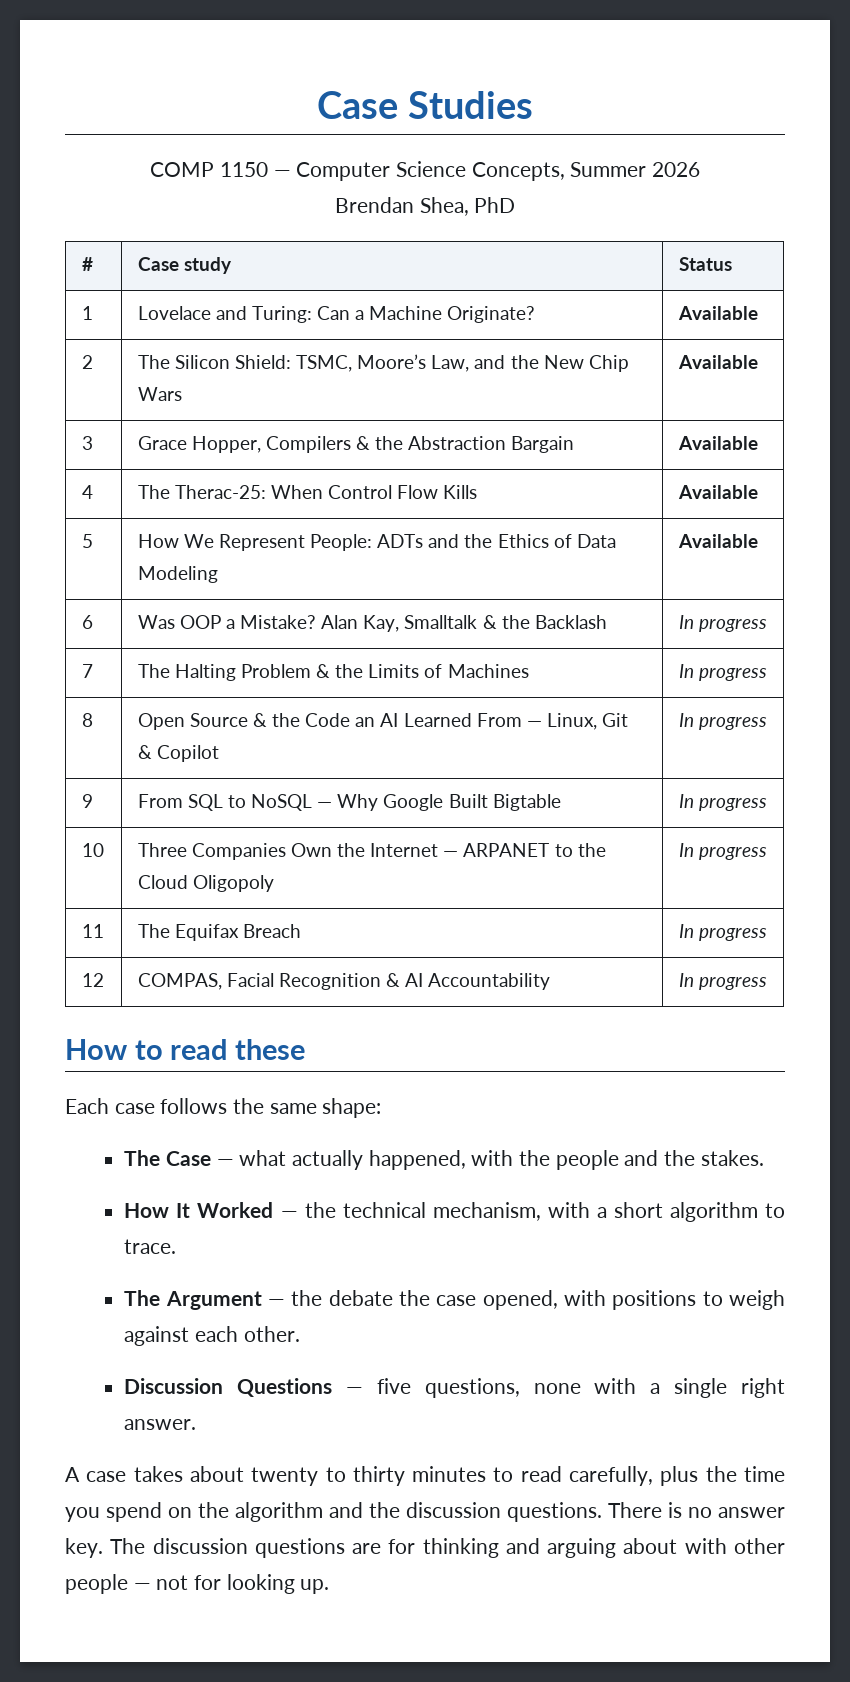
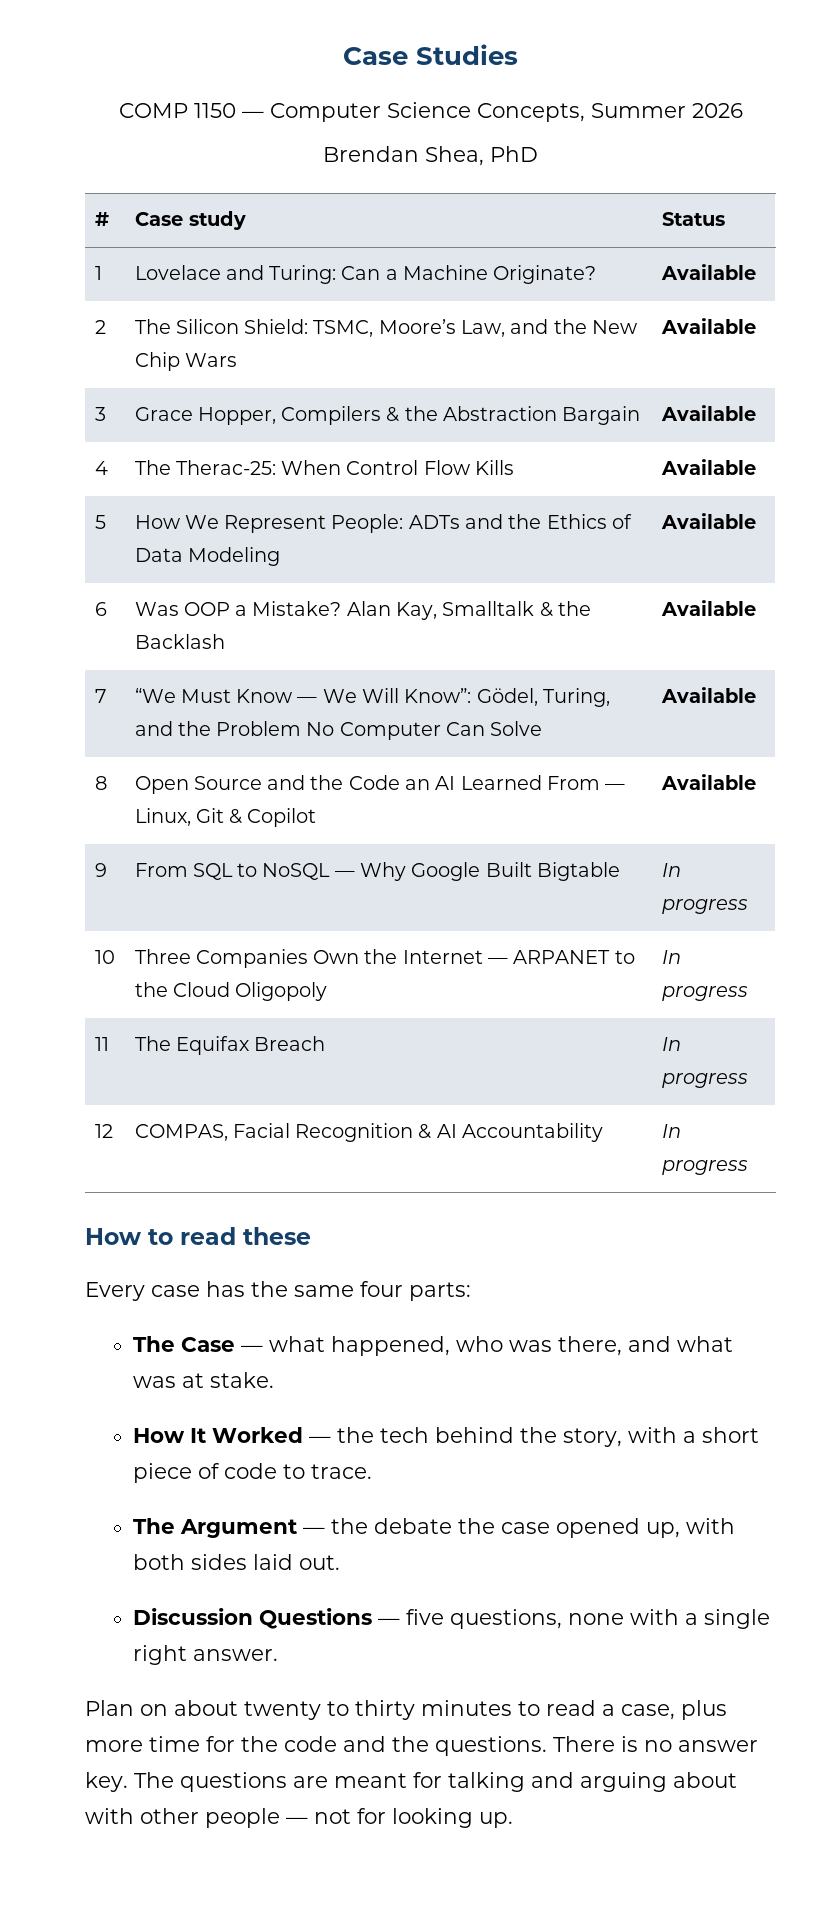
[678,615,767,632] In progress -> [660,600,756,616] Available
[137,664,529,681] [678,664,767,681] The Halting Problem & the Limits of Machines | In progress -> [134,688,610,707] [134,721,543,740] [660,687,756,703] “We Must Know — We Will Know”: Gödel, Turing, and the Problem No Computer Can Solve | Available
[252,713,267,727] & -> [267,775,306,790] and
[678,713,767,730] In progress -> [660,774,756,790] Available
[65,1098,382,1118] [124,1150,764,1170] Each case follows the same shape: // The Case — what actually happened, with the people and the stakes. -> [85,1281,471,1301] [132,1336,733,1356] [132,1372,274,1388] Every case has the same four parts: // The Case — what happened, who was there, and what was at stake.
[342,1202,758,1222] technical mechanism, with a short algorithm -> [379,1427,759,1447] [132,1463,277,1483] tech behind the story, with a short piece of code
[482,1290,786,1310] [124,1326,300,1346] opened, with positions to weigh against each other. -> [555,1518,735,1538] [132,1554,340,1570] opened up, with both sides laid out.
[65,1466,183,1482] A case takes -> [85,1700,168,1716] Plan on
[569,1466,785,1486] [65,1502,501,1522] carefully, plus the time you spend on the algorithm and the discussion -> [602,1700,727,1720] [85,1736,429,1752] a case, plus more time for the code and the
[152,1538,248,1554] discussion -> (174, 1780) none
[388,1538,499,1558] for thinking -> [334,1772,525,1792] meant for talking

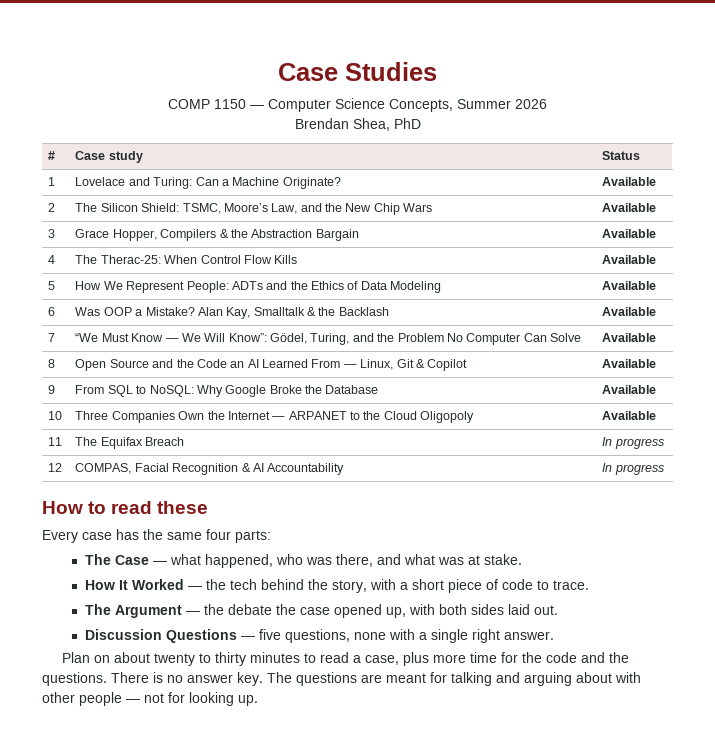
[262,862,620,881] [661,863,681,877] [661,899,748,914] NoSQL — Why Google Built Bigtable | In progress -> [149,385,379,397] [602,385,657,394] NoSQL: Why Google Broke the Database | Available
[661,950,681,964] [661,986,748,1001] In progress -> [602,411,657,420] Available

